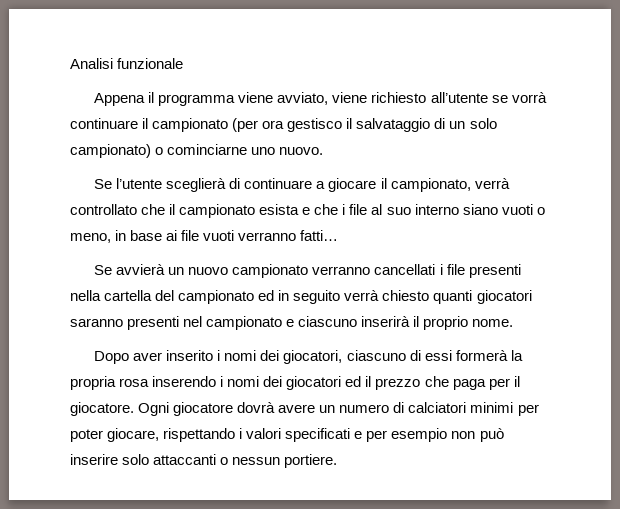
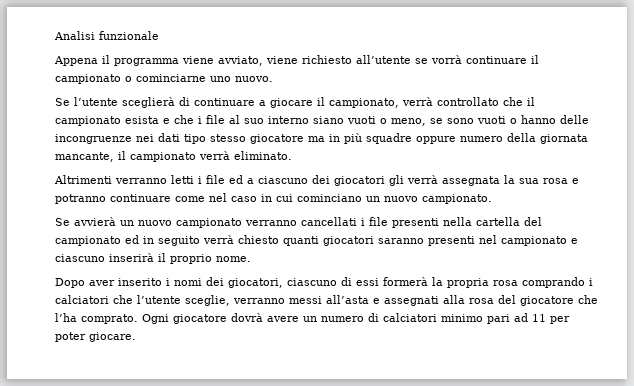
[232,118,497,132] [70,144,151,158] (per ora gestisco il salvataggio di un solo campionato) -> (121, 79) none
[115,230,339,241] in base ai file vuoti verranno fatti… -> [430,115,589,124] [55,133,588,144] [55,151,292,162] [54,175,579,186] [55,193,492,204] se sono vuoti o hanno delle incongruenze nei dati tipo stesso giocatore ma in più squadre oppure numero della giornata mancante, il campionato verrà eliminato. // Altrimenti verranno letti i file ed a ciascuno dei giocatori gli verrà assegnata la sua rosa e potranno continuare come nel caso in cui cominciano un nuovo campionato.
[152,376,520,390] [70,402,134,416] inserendo i nomi dei giocatori ed il prezzo che paga per il giocatore. -> [522,277,593,288] [55,295,598,306] [55,313,138,324] comprando i calciatori che l’utente sceglie, verranno messi all’asta e assegnati alla rosa del giocatore che l’ha comprato.
[470,402,539,416] [70,428,504,442] [70,454,338,468] minimi per poter giocare, rispettando i valori specificati e per esempio non può inserire solo attaccanti o nessun portiere. -> [441,313,570,324] [55,332,136,342] minimo pari ad 11 per poter giocare.

